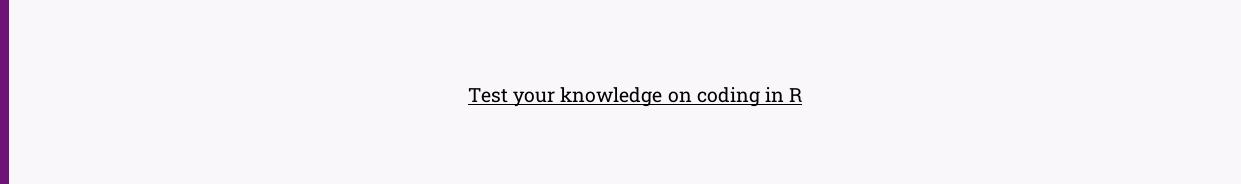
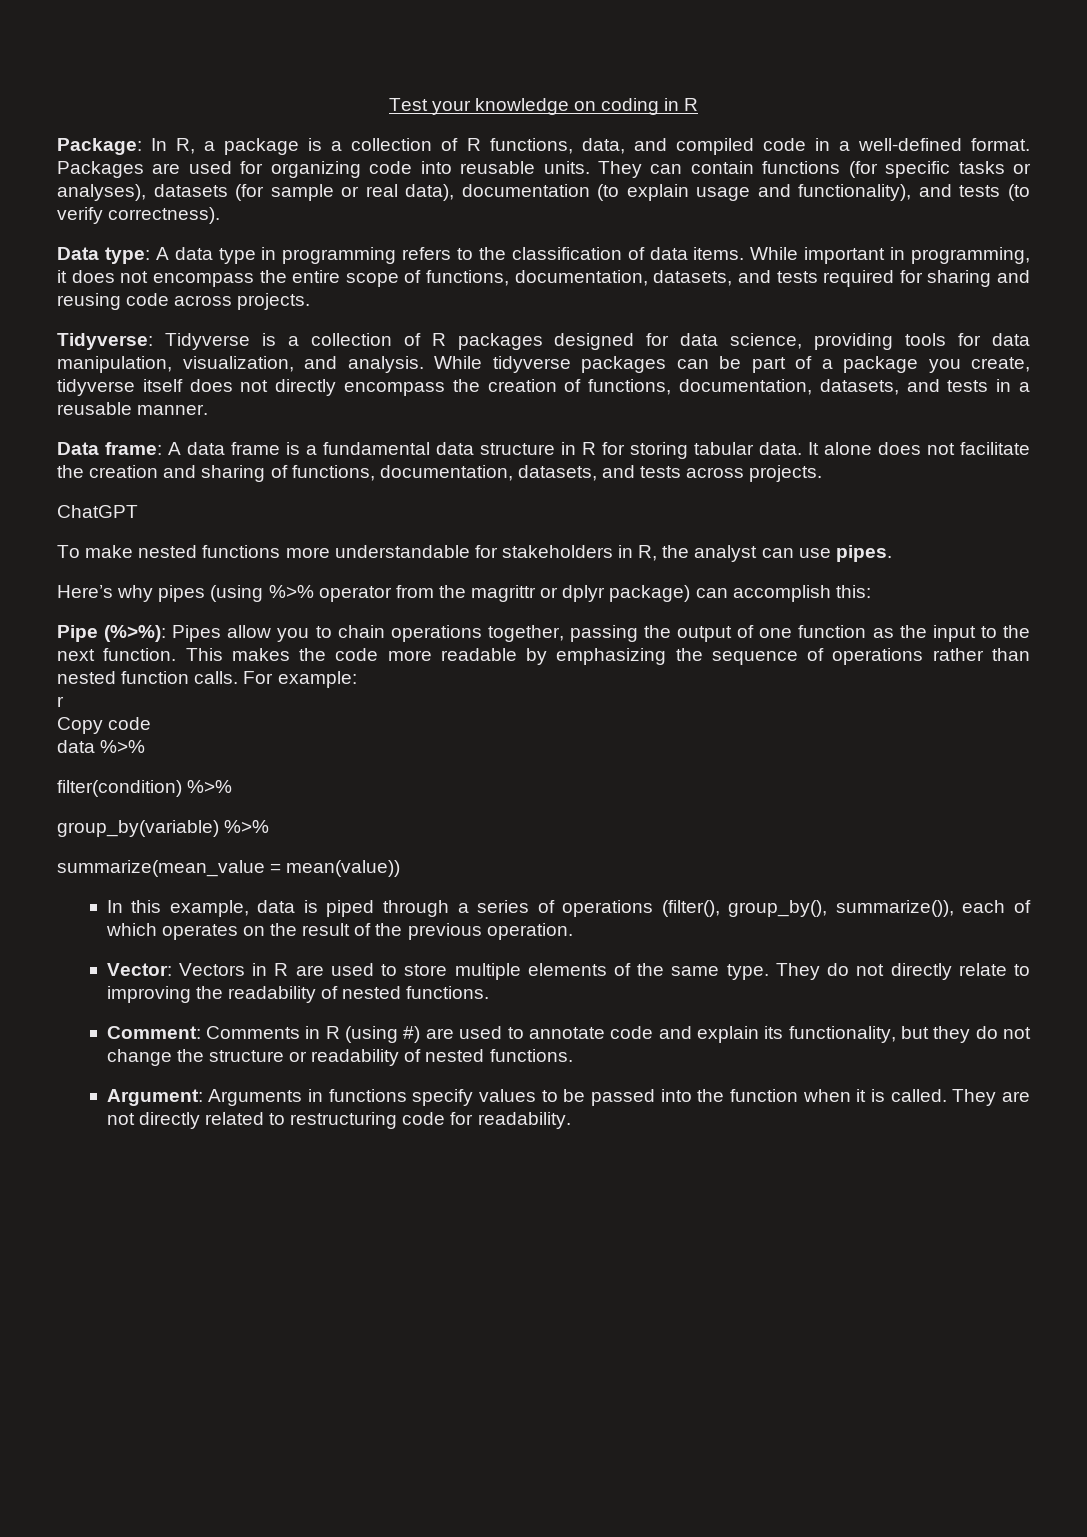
(803, 95) none -> [57,138,1030,155] [57,161,1031,178] [57,184,1030,201] [57,207,221,224] [57,247,1030,264] [57,270,1030,287] [57,293,311,310] [57,333,1030,350] [57,356,1030,373] [57,379,1030,396] [57,402,209,415] [57,442,1030,459] [57,465,823,482] [57,505,138,518] [57,545,892,562] [57,585,871,602] [57,625,1030,642] [57,648,1030,665] [57,671,357,688] [57,696,64,707] [57,717,152,734] [57,740,146,753] [57,780,233,797] [57,820,270,837] [57,860,401,877] [106,900,1031,917] [105,923,573,940] [106,963,1031,980] [106,986,490,1003] [106,1026,1032,1043] [106,1049,573,1066] [106,1089,1030,1106] [106,1112,571,1129] // Package: In R, a package is a collection of R functions, data, and compiled code in a well-defined format. Packages are used for organizing code into reusable units. They can contain functions (for specific tasks or analyses), datasets (for sample or real data), documentation (to explain usage and functionality), and tests (to verify correctness). // Data type: A data type in programming refers to the classification of data items. While important in programming, it does not encompass the entire scope of functions, documentation, datasets, and tests required for sharing and reusing code across projects. // Tidyverse: Tidyverse is a collection of R packages designed for data science, providing tools for data manipulation, visualization, and analysis. While tidyverse packages can be part of a package you create, tidyverse itself does not directly encompass the creation of functions, documentation, datasets, and tests in a reusable manner. // Data frame: A data frame is a fundamental data structure in R for storing tabular data. It alone does not facilitate the creation and sharing of functions, documentation, datasets, and tests across projects. // ChatGPT // To make nested functions more understandable for stakeholders in R, the analyst can use pipes. // Here’s why pipes (using %>% operator from the magrittr or dplyr package) can accomplish this: // Pipe (%>%): Pipes allow you to chain operations together, passing the output of one function as the input to the next function. This makes the code more readable by emphasizing the sequence of operations rather than nested function calls. For example: // r // Copy code // data %>% // filter(condition) %>% // group_by(variable) %>% // summarize(mean_value = mean(value)) // In this example, data is piped through a series of operations (filter(), group_by(), summarize()), each of which operates on the result of the previous operation. // Vector: Vectors in R are used to store multiple elements of the same type. They do not directly relate to improving the readability of nested functions. // Comment: Comments in R (using #) are used to annotate code and explain its functionality, but they do not change the structure or readability of nested functions. // Argument: Arguments in functions specify values to be passed into the function when it is called. They are not directly related to restructuring code for readability.

